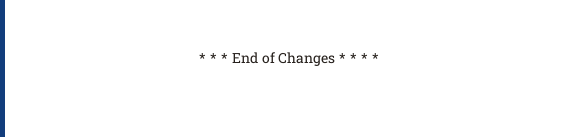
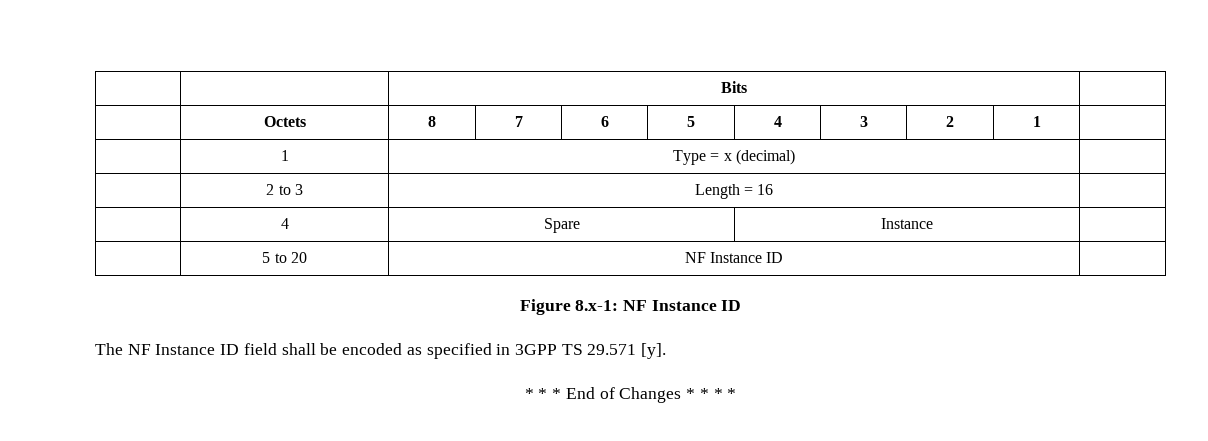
(199, 58) none -> [721,81,748,93] [263,116,306,127] [428,116,436,127] [514,116,523,127] [600,116,609,127] [687,116,695,127] [773,116,782,127] [859,116,868,127] [946,116,954,127] [1032,116,1041,127] [280,150,289,161] [673,149,795,165] [266,184,303,195] [694,184,774,199] [280,218,289,229] [543,218,580,233] [881,218,934,229] [262,252,307,263] [684,252,784,263] [519,299,742,315] [95,343,667,359] | | Bits | // | Octets | 8 | 7 | 6 | 5 | 4 | 3 | 2 | 1 | // | 1 | Type = x (decimal) | // | 2 to 3 | Length = 16 | // | 4 | Spare | Instance | // | 5 to 20 | NF Instance ID | // Figure 8.x-1: NF Instance ID // The NF Instance ID field shall be encoded as specified in 3GPP TS 29.571 [y]. //

